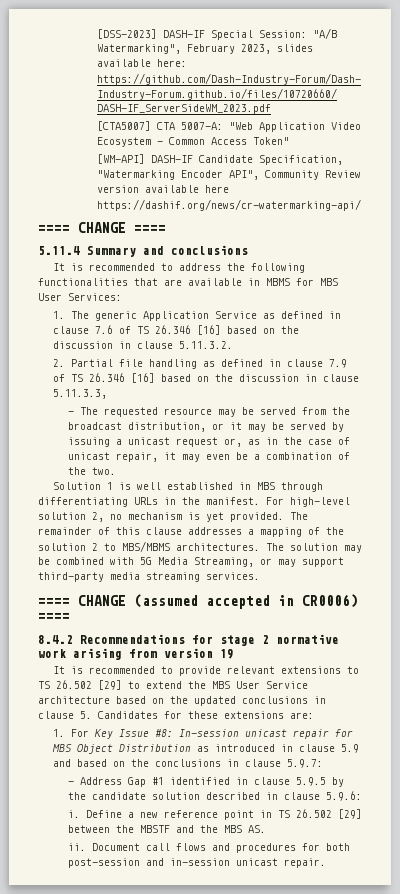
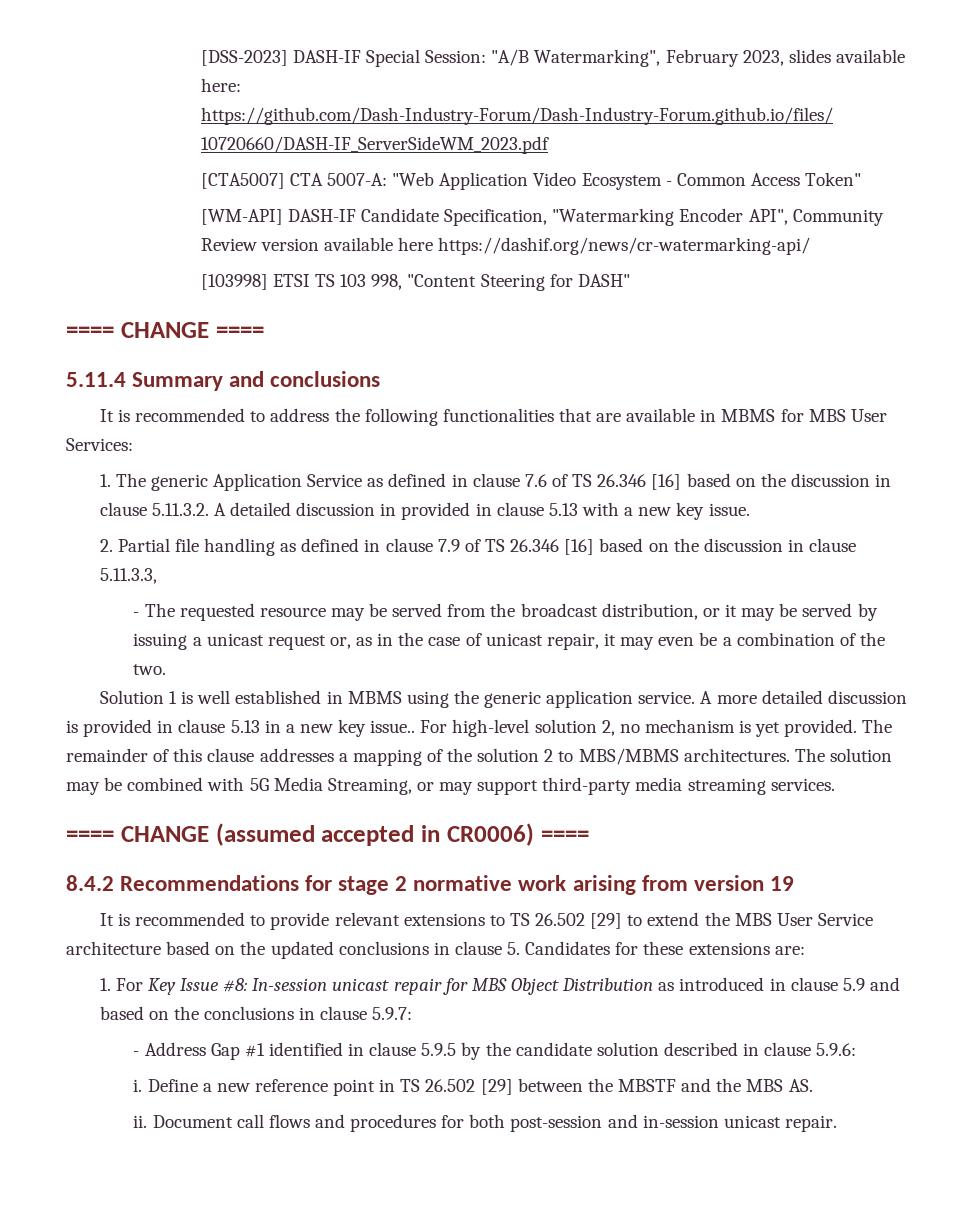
(362, 205) none -> [200,274,630,291] // [103998] ETSI TS 103 998, "Content Steering for DASH"
(233, 345) none -> [213,502,750,520] A detailed discussion in provided in clause 5.13 with a new key issue.
[256,482,323,492] [38,497,260,507] MBS through differentiating URLs in the manifest. -> [347,690,907,708] [66,719,416,737] MBMS using the generic application service. A more detailed discussion is provided in clause 5.13 in a new key issue..

